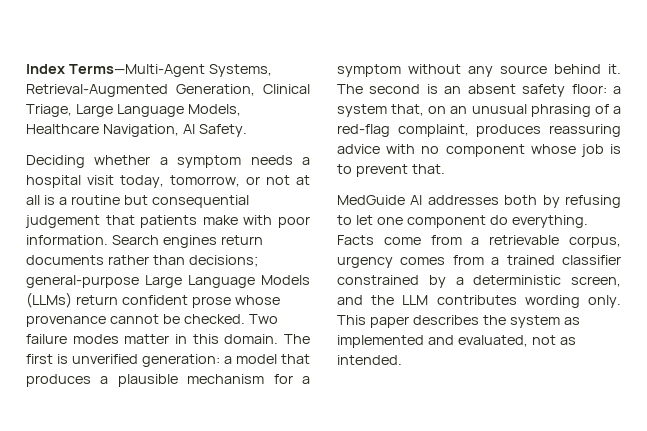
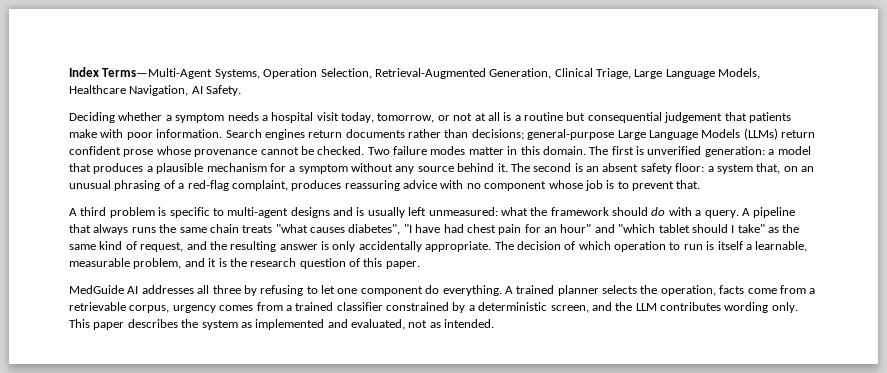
(272, 70) none -> [263,68,372,79] Operation Selection,
(445, 169) none -> [69,207,796,218] [69,224,800,235] [69,241,808,252] [69,258,420,269] // A third problem is specific to multi-agent designs and is usually left unmeasured: what the framework should do with a query. A pipeline that always runs the same chain treats "what causes diabetes", "I have had chest pain for an hour" and "which tablet should I take" as the same kind of request, and the resulting answer is only accidentally appropriate. The decision of which operation to run is itself a learnable, measurable problem, and it is the research question of this paper.
[504,195,538,205] both -> [197,285,241,294] all three
[337,235,374,245] Facts -> [504,285,745,296] A trained planner selects the operation, facts

